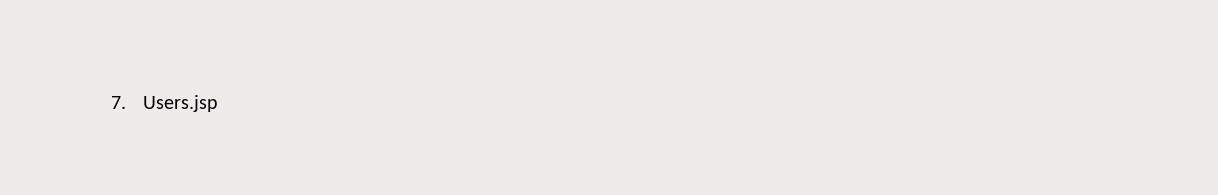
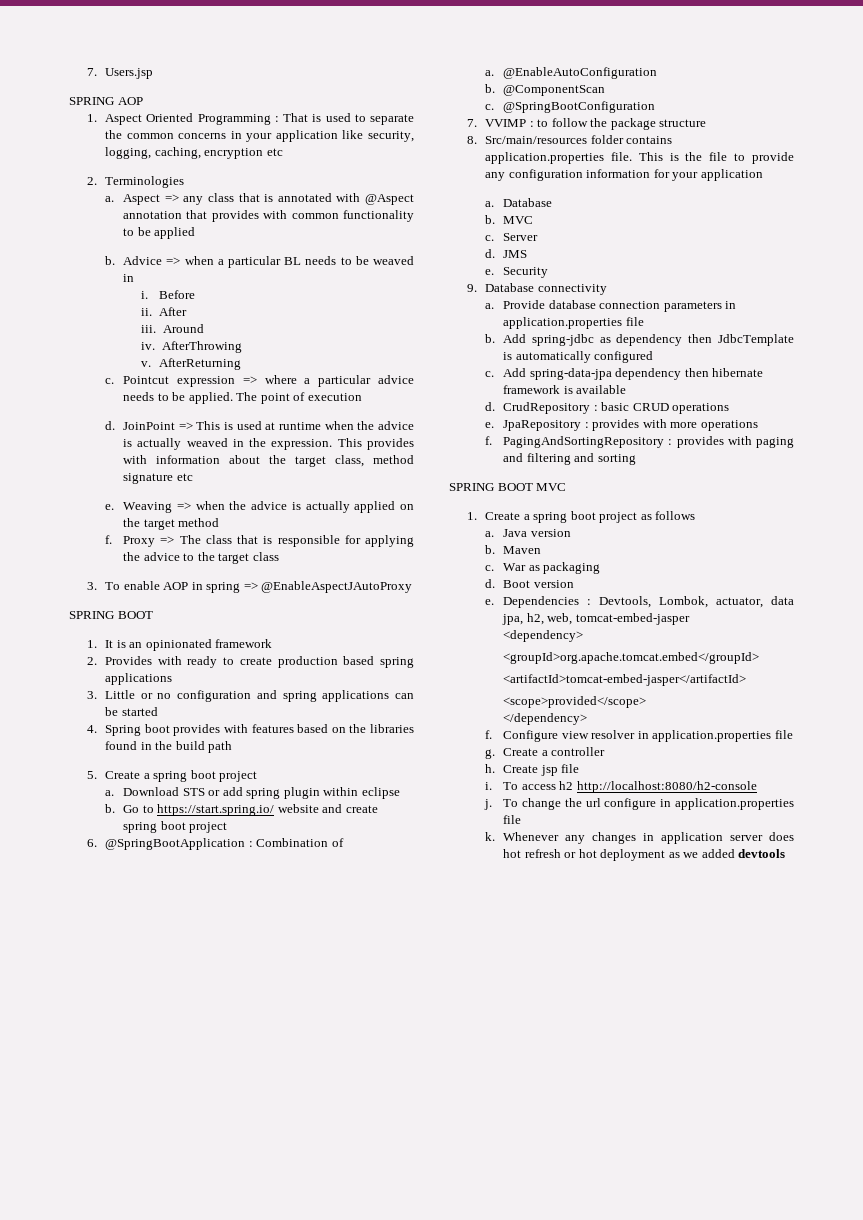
(218, 103) none -> [69,97,143,105] [87,113,415,125] [105,130,415,142] [105,147,283,159] [87,176,185,188] [105,193,414,205] [123,210,415,222] [123,227,196,239] [105,256,415,268] [123,274,135,282] [141,290,196,299] [141,307,188,316] [141,324,204,333] [141,341,242,353] [141,358,242,370] [105,375,415,387] [123,392,362,404] [105,421,414,430] [123,438,414,450] [123,455,415,467] [123,473,193,484] [105,501,414,513] [123,518,220,530] [105,535,414,547] [123,552,279,564] [87,581,413,593] [69,611,153,619] [87,639,273,651] [87,656,414,668] [105,673,173,685] [87,690,415,702] [105,707,158,716] [87,724,415,736] [105,741,233,753] [87,770,258,782] [105,787,400,799] [105,804,378,816] [123,821,228,833] [87,838,344,850] [485,67,658,79] [485,84,606,96] [485,101,656,113] [467,118,707,130] [467,135,673,144] [485,152,794,164] [485,169,763,181] [485,198,553,207] [485,215,534,224] [485,233,539,241] [485,249,528,258] [485,267,549,278] [467,283,607,295] [485,300,737,312] [503,317,644,329] [485,334,794,346] [503,351,654,363] [485,368,764,380] [503,385,627,394] [485,402,730,414] [485,419,758,431] [485,436,794,448] [503,453,636,465] [449,483,567,491] [467,511,696,523] [485,529,571,537] [485,545,542,554] [485,562,601,574] [485,579,574,588] [485,596,794,608] [502,613,690,625] [503,630,584,642] [503,652,760,664] [503,674,747,686] [503,696,647,708] [503,713,588,725] [485,730,793,742] [485,747,606,759] [485,764,580,776] [485,781,757,793] [484,798,794,810] [503,815,522,824] [485,832,795,844] [503,849,786,861] // SPRING AOP // 1. Aspect Oriented Programming : That is used to separate the common concerns in your application like security, logging, caching, encryption etc // 2. Terminologies // a. Aspect => any class that is annotated with @Aspect annotation that provides with common functionality to be applied // b. Advice => when a particular BL needs to be weaved in // i. Before // ii. After // iii. Around // iv. AfterThrowing // v. AfterReturning // c. Pointcut expression => where a particular advice needs to be applied. The point of execution // d. JoinPoint => This is used at runtime when the advice is actually weaved in the expression. This provides with information about the target class, method signature etc // e. Weaving => when the advice is actually applied on the target method // f. Proxy => The class that is responsible for applying the advice to the target class // 3. To enable AOP in spring => @EnableAspectJAutoProxy // SPRING BOOT // 1. It is an opinionated framework // 2. Provides with ready to create production based spring applications // 3. Little or no configuration and spring applications can be started // 4. Spring boot provides with features based on the libraries found in the build path // 5. Create a spring boot project // a. Download STS or add spring plugin within eclipse // b. Go to https://start.spring.io/ website and create spring boot project // 6. @SpringBootApplication : Combination of // a. @EnableAutoConfiguration // b. @ComponentScan // c. @SpringBootConfiguration // 7. VVIMP : to follow the package structure // 8. Src/main/resources folder contains application.properties file. This is the file to provide any configuration information for your application // a. Database // b. MVC // c. Server // d. JMS // e. Security // 9. Database connectivity // a. Provide database connection parameters in application.properties file // b. Add spring-jdbc as dependency then JdbcTemplate is automatically configured // c. Add spring-data-jpa dependency then hibernate framework is available // d. CrudRepository : basic CRUD operations // e. JpaRepository : provides with more operations // f. PagingAndSortingRepository : provides with paging and filtering and sorting // SPRING BOOT MVC // 1. Create a spring boot project as follows // a. Java version // b. Maven // c. War as packaging // d. Boot version // e. Dependencies : Devtools, Lombok, actuator, data jpa, h2, web, tomcat-embed-jasper // <dependency> // <groupId>org.apache.tomcat.embed</groupId> // <artifactId>tomcat-embed-jasper</artifactId> // <scope>provided</scope> // </dependency> // f. Configure view resolver in application.properties file // g. Create a controller // h. Create jsp file // i. To access h2 http://localhost:8080/h2-console // j. To change the url configure in application.properties file // k. Whenever any changes in application server does hot refresh or hot deployment as we added devtools

